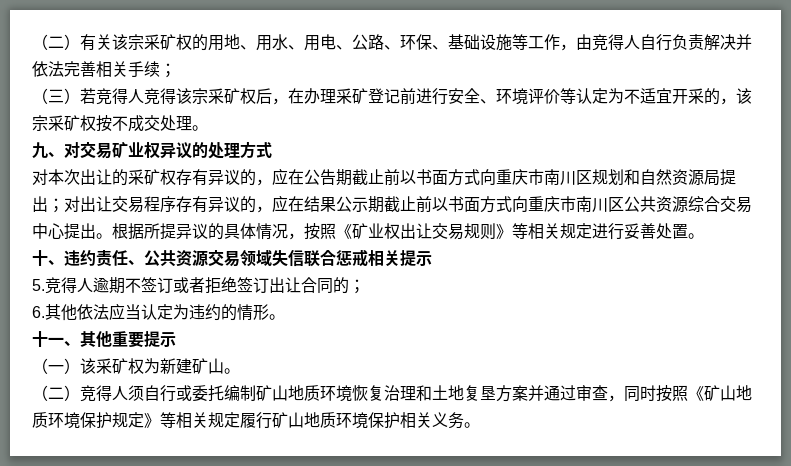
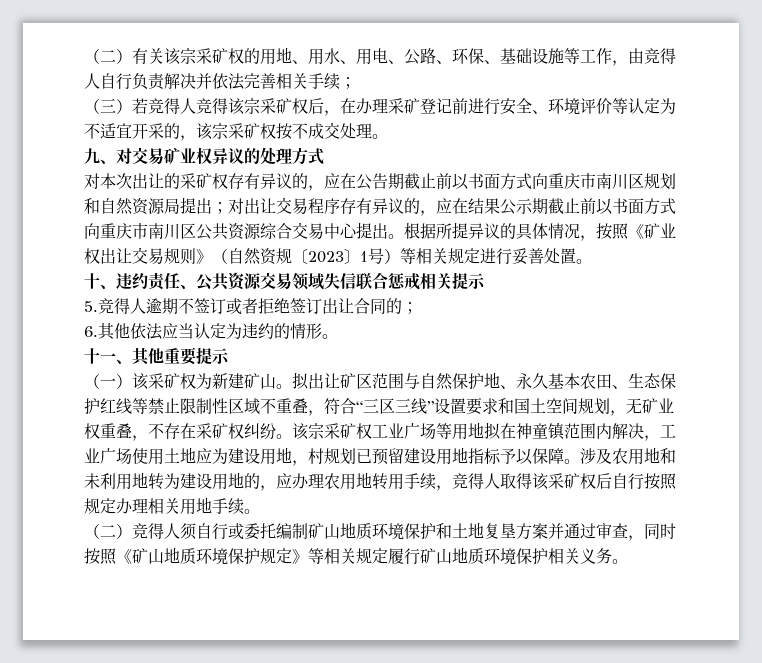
(512, 231) none -> [212,248,400,265] （自然资规〔2023〕1号）
(240, 371) none -> [292,372,676,390] [84,398,674,416] [84,422,676,441] [84,447,676,466] [84,472,677,491] [84,497,260,515] 拟出让矿区范围与自然保护地、永久基本农田、生态保护红线等禁止限制性区域不重叠，符合“三区三线”设置要求和国土空间规划，无矿业权重叠，不存在采矿权纠纷。该宗采矿权工业广场等用地拟在神童镇范围内解决，工业广场使用土地应为建设用地，村规划已预留建设用地指标予以保障。涉及农用地和未利用地转为建设用地的，应办理农用地转用手续，竞得人取得该采矿权后自行按照规定办理相关用地手续。
[352,385,416,401] 恢复治理 -> [404,523,436,539] 保护

